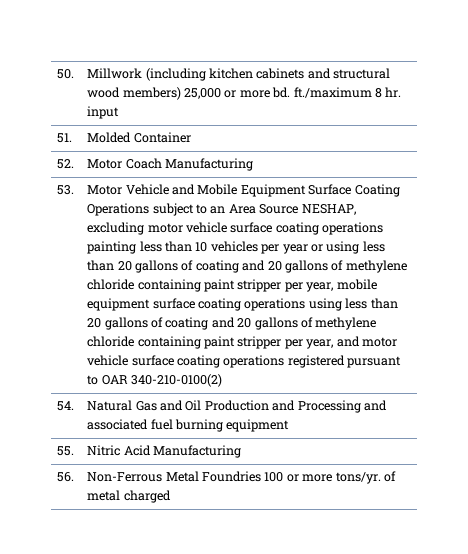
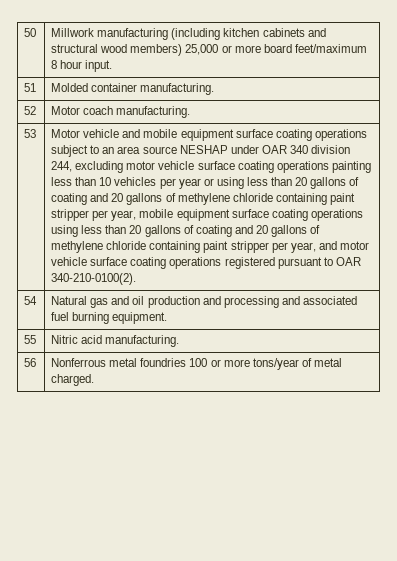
[57,69,75,79] 50. -> [24,28,37,37] 50
(143, 73) none -> [97,28,169,40] manufacturing
[272,87,402,98] [87,106,120,119] [57,133,73,143] [87,132,191,143] [57,159,75,169] [87,158,254,171] [57,185,75,195] [87,184,400,197] [87,203,356,216] bd. ft./maximum 8 hr. input // 51. | Molded Container // 52. | Motor Coach Manufacturing // 53. | Motor Vehicle and Mobile Equipment Surface Coating Operations subject to an Area Source NESHAP, -> [263,44,367,53] [51,60,113,72] [24,83,37,92] [51,83,215,95] [24,106,37,115] [51,106,191,118] [24,129,37,138] [51,129,367,141] [51,145,351,157] [51,161,73,172] board feet/maximum 8 hour input. // 51 | Molded container manufacturing. // 52 | Motor coach manufacturing. // 53 | Motor vehicle and mobile equipment surface coating operations subject to an area source NESHAP under OAR 340 division 244,
[131,374,223,387] [57,401,75,411] 340-210-0100(2) // 54. -> [51,273,137,285] [24,296,38,305] 340-210-0100(2). // 54
[135,400,361,413] Gas and Oil Production and Processing -> [90,296,279,308] gas and oil production and processing
[226,419,290,432] [57,446,75,456] equipment // 55. -> [112,312,168,324] [24,335,37,344] equipment. // 55
[123,445,242,458] [57,472,75,482] [87,471,262,482] Acid Manufacturing // 56. | Non-Ferrous Metal Foundries -> [81,335,180,347] [24,358,37,367] [51,358,187,367] acid manufacturing. // 56 | Nonferrous metal foundries
[335,472,381,484] tons/yr. -> [252,358,299,370] tons/year
[123,490,171,503] charged -> [51,374,95,386] charged.

